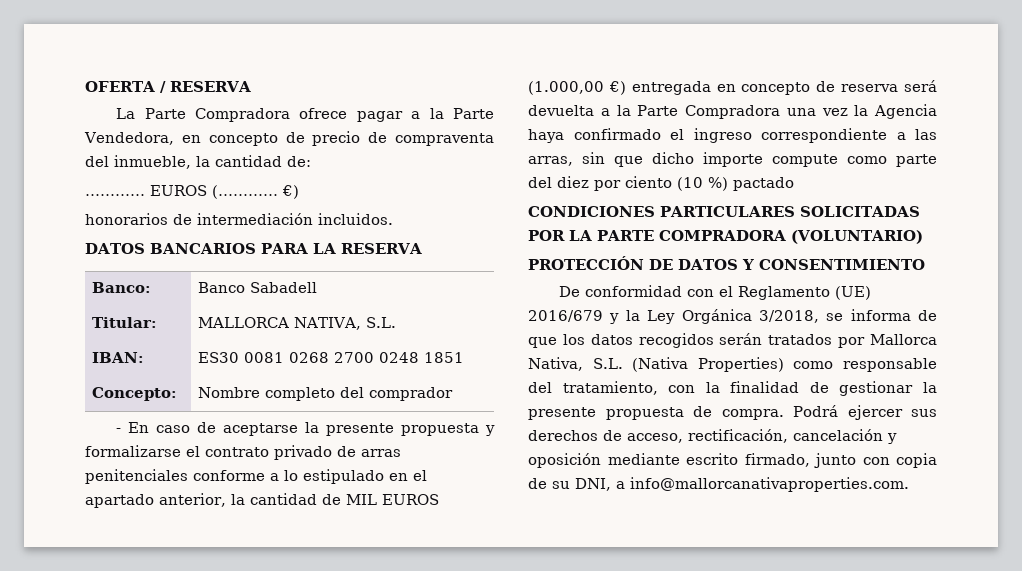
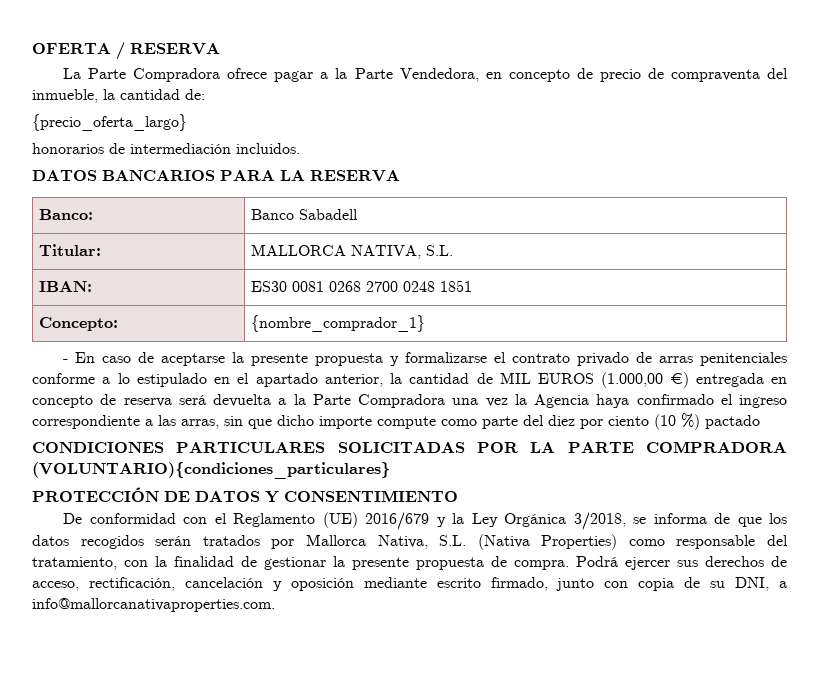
[85,185,299,199] ………… EUROS (………… €) -> [32,114,187,131] {precio_oferta_largo}
[198,387,454,401] Nombre completo del comprador -> [250,315,425,332] {nombre_comprador_1}
[790,230,923,244] (VOLUNTARIO) -> [32,462,390,479] (VOLUNTARIO){condiciones_particulares}

